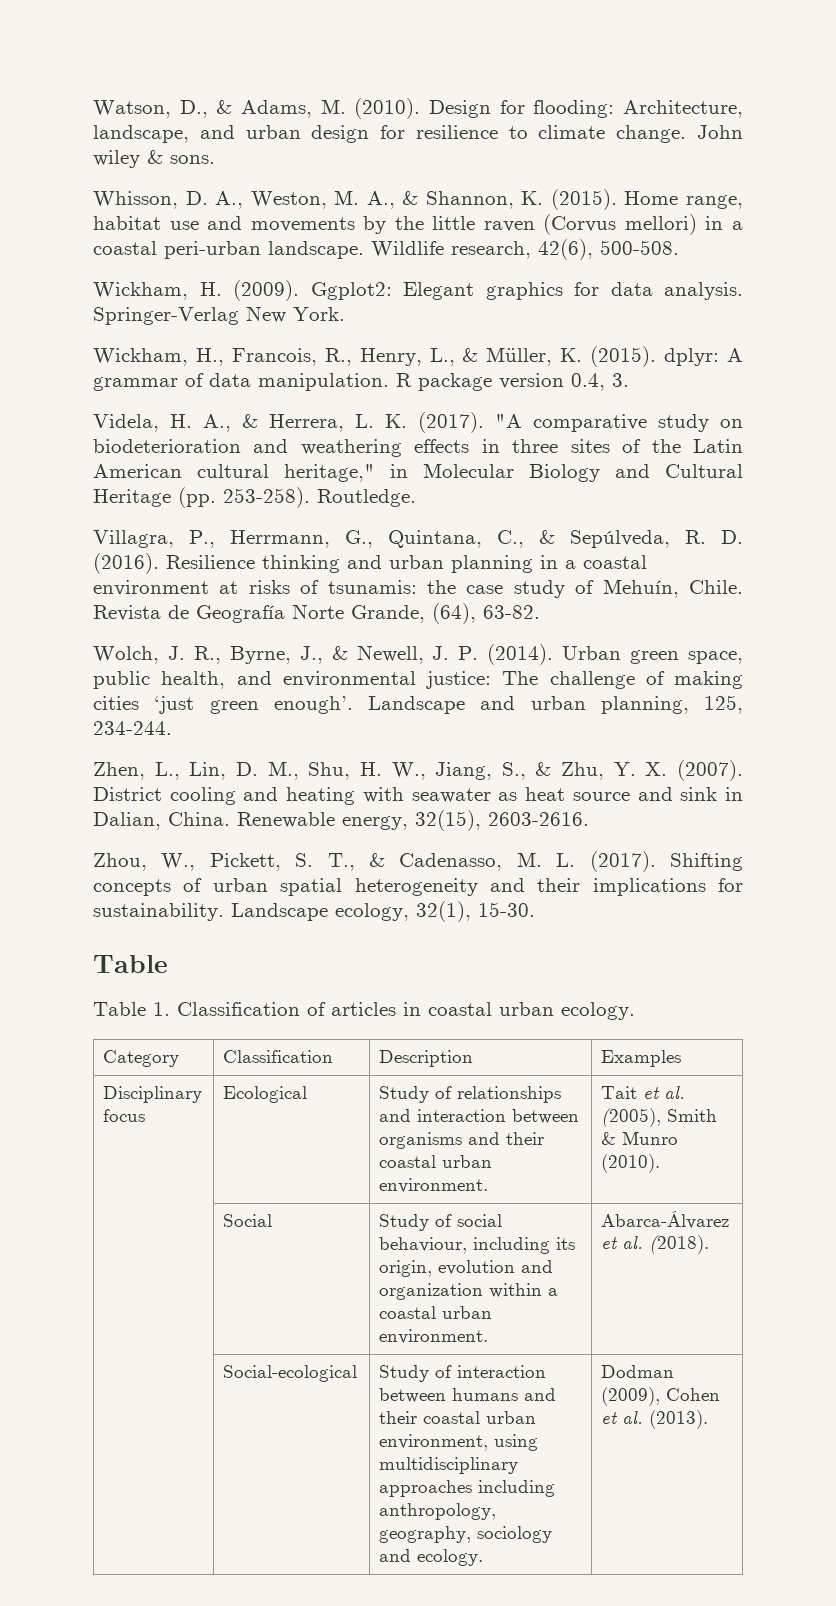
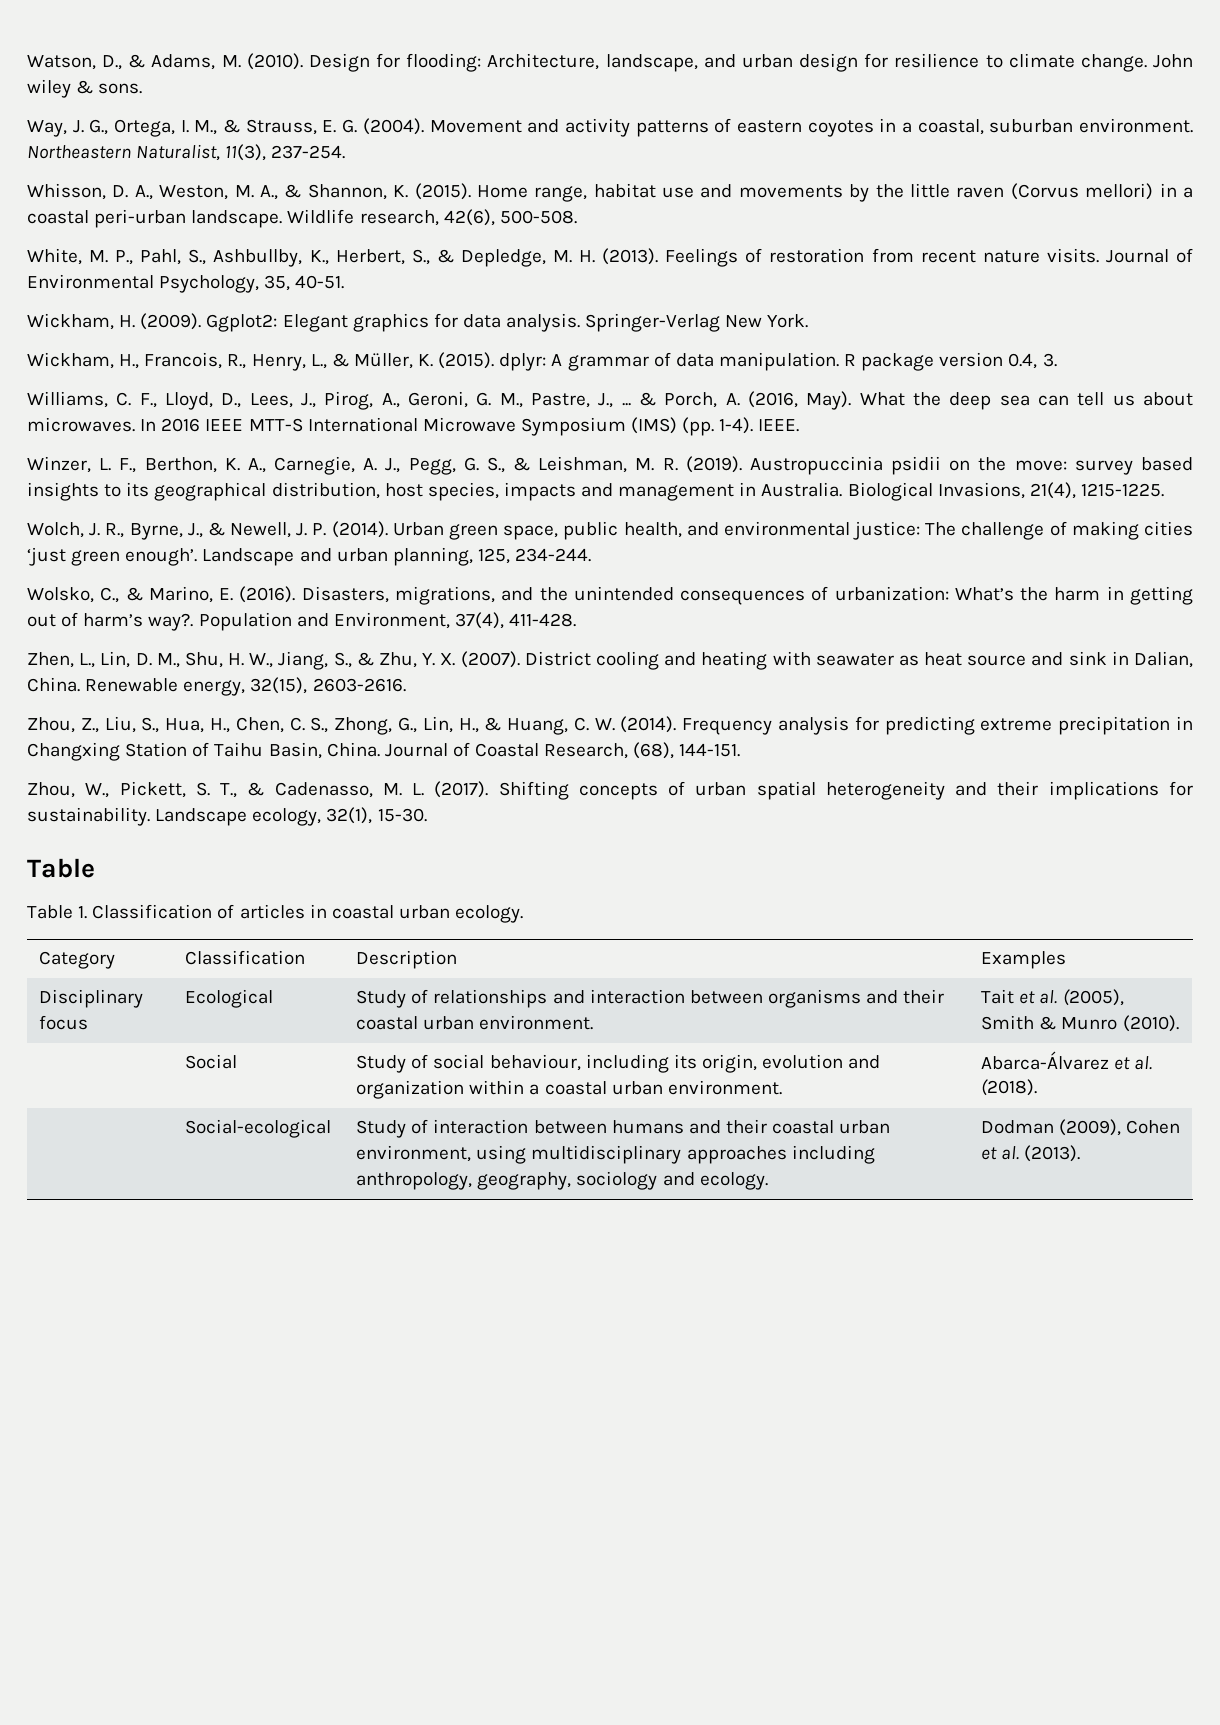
(215, 159) none -> [27,118,1194,137] [27,144,346,161] // Way, J. G., Ortega, I. M., & Strauss, E. G. (2004). Movement and activity patterns of eastern coyotes in a coastal, suburban environment. Northeastern Naturalist, 11(3), 237-254.
(679, 247) none -> [27,248,1193,267] [27,274,345,293] // White, M. P., Pahl, S., Ashbullby, K., Herbert, S., & Depledge, M. H. (2013). Feelings of restoration from recent nature visits. Journal of Environmental Psychology, 35, 40-51.
[93,412,743,433] [93,439,744,457] [93,463,743,482] [93,487,416,508] [93,530,743,548] [93,553,647,574] [93,579,743,598] [93,603,540,624] Videla, H. A., & Herrera, L. K. (2017). "A comparative study on biodeterioration and weathering effects in three sites of the Latin American cultural heritage," in Molecular Biology and Cultural Heritage (pp. 253-258). Routledge. // Villagra, P., Herrmann, G., Quintana, C., & Sepúlveda, R. D. (2016). Resilience thinking and urban planning in a coastal environment at risks of tsunamis: the case study of Mehuín, Chile. Revista de Geografía Norte Grande, (64), 63-82. -> [27,391,1194,410] [27,417,800,436] [27,456,1193,475] [27,482,1164,501] Williams, C. F., Lloyd, D., Lees, J., Pirog, A., Geroni, G. M., Pastre, J., ... & Porch, A. (2016, May). What the deep sea can tell us about microwaves. In 2016 IEEE MTT-S International Microwave Symposium (IMS) (pp. 1-4). IEEE. // Winzer, L. F., Berthon, K. A., Carnegie, A. J., Pegg, G. S., & Leishman, M. R. (2019). Austropuccinia psidii on the move: survey based insights to its geographical distribution, host species, impacts and management in Australia. Biological Invasions, 21(4), 1215-1225.
(172, 728) none -> [27,586,1194,605] [27,612,577,631] // Wolsko, C., & Marino, E. (2016). Disasters, migrations, and the unintended consequences of urbanization: What’s the harm in getting out of harm’s way?. Population and Environment, 37(4), 411-428.
(589, 819) none -> [27,716,1193,735] [27,742,741,761] // Zhou, Z., Liu, S., Hua, H., Chen, C. S., Zhong, G., Lin, H., & Huang, C. W. (2014). Frequency analysis for predicting extreme precipitation in Changxing Station of Taihu Basin, China. Journal of Coastal Research, (68), 144-151.

